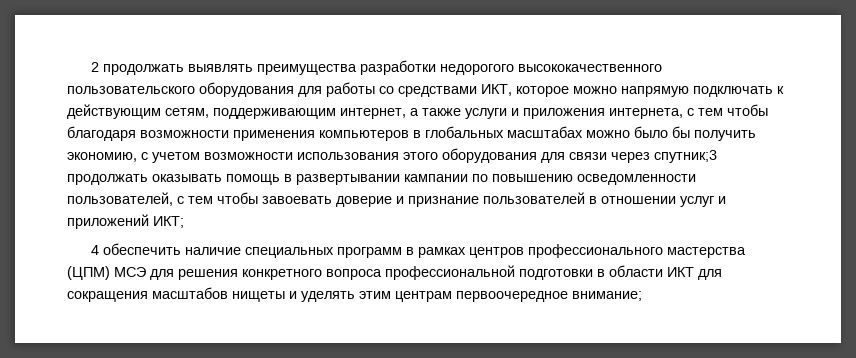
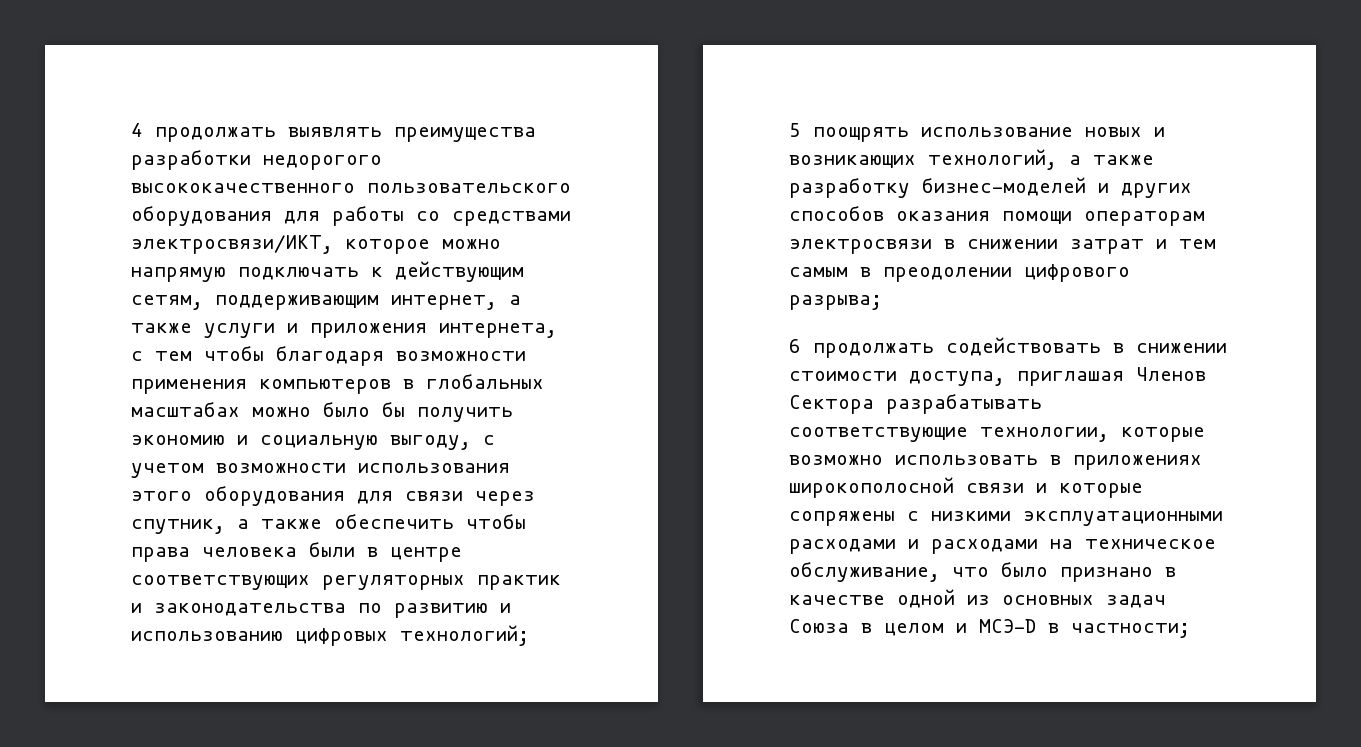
[90,62,99,72] 2 -> [131,123,143,137] 4
[481,84,512,96] ИКТ, -> [131,235,333,254] электросвязи/ИКТ,
[67,152,137,162] экономию, -> [131,435,471,450] экономию и социальную выгоду,
[654,150,717,163] [67,174,696,185] [67,192,726,207] [67,214,184,229] [90,243,746,258] [67,265,722,280] [67,287,642,302] спутник;3 продолжать оказывать помощь в развертывании кампании по повышению осведомленности пользователей, с тем чтобы завоевать доверие и признание пользователей в отношении услуг и приложений ИКТ; // 4 обеспечить наличие специальных программ в рамках центров профессионального мастерства (ЦПМ) МСЭ для решения конкретного вопроса профессиональной подготовки в области ИКТ для сокращения масштабов нищеты и уделять этим центрам первоочередное внимание; -> [131,514,526,534] [131,542,462,562] [131,575,561,590] [131,603,511,618] [131,625,529,646] [789,123,1165,142] [789,149,1154,170] [789,177,1192,198] [789,206,1205,226] [789,239,1216,254] [789,264,1130,282] [789,295,882,310] [789,337,1227,358] [789,367,1206,386] [789,394,1042,414] [789,427,1205,442] [789,455,1202,470] [789,477,1143,498] [789,511,1223,526] [789,539,1216,554] [789,562,1176,582] [789,589,1166,608] [789,619,1190,638] спутник, а также обеспечить чтобы права человека были в центре соответствующих регуляторных практик и законодательства по развитию и использованию цифровых технологий; // 5 поощрять использование новых и возникающих технологий, а также разработку бизнес-моделей и других способов оказания помощи операторам электросвязи в снижении затрат и тем самым в преодолении цифрового разрыва; // 6 продолжать содействовать в снижении стоимости доступа, приглашая Членов Сектора разрабатывать соответствующие технологии, которые возможно использовать в приложениях широкополосной связи и которые сопряжены с низкими эксплуатационными расходами и расходами на техническое обслуживание, что было признано в качестве одной из основных задач Союза в целом и МСЭ-D в частности;

